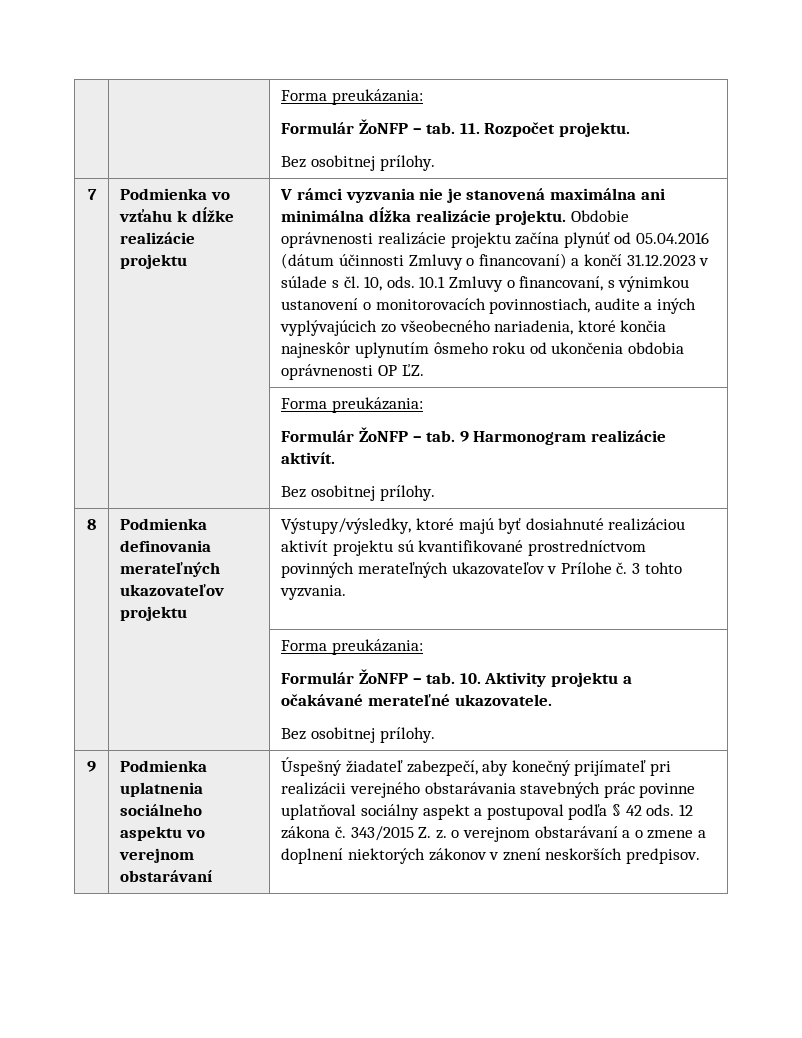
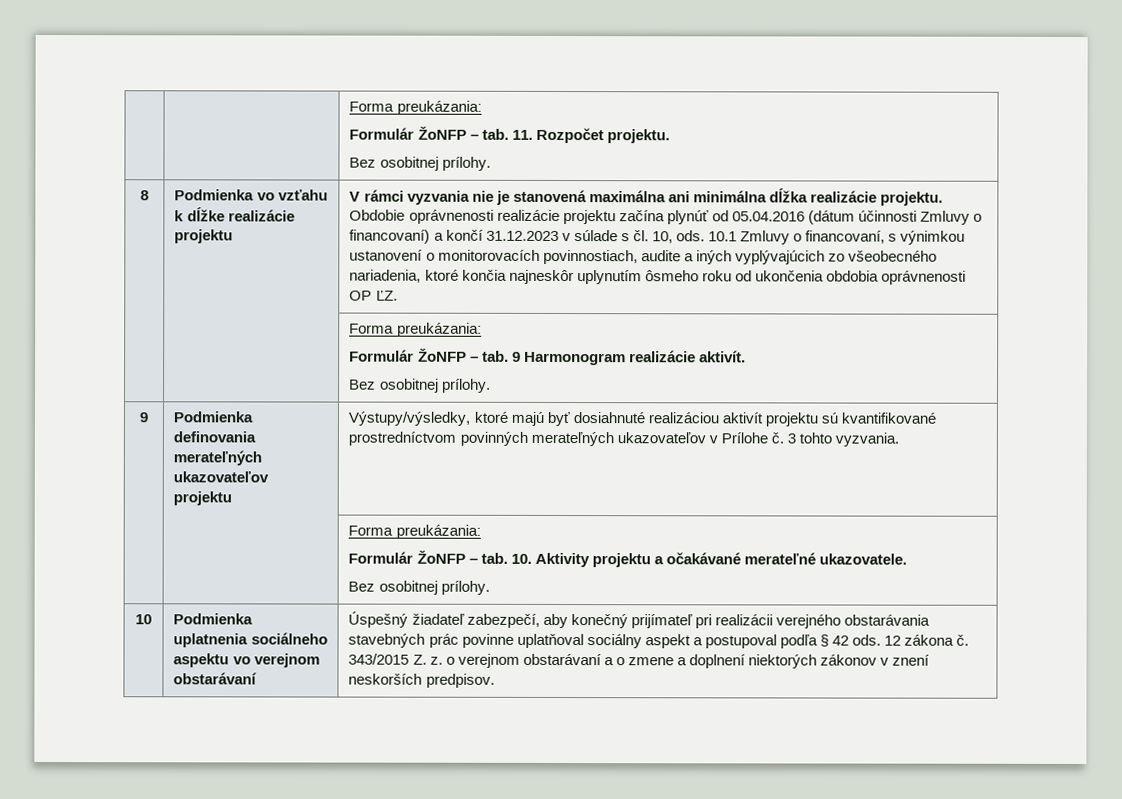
[87,189,97,200] 7 -> [140,190,149,201] 8
[87,519,96,530] 8 -> [139,412,148,423] 9
[87,761,96,772] 9 -> [135,614,152,625] 10

